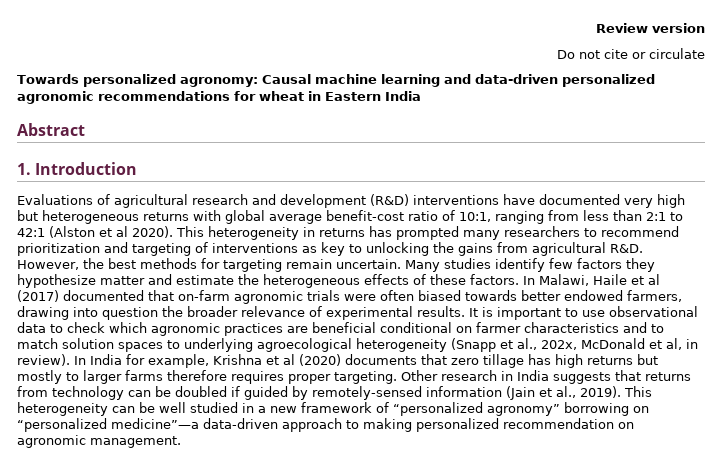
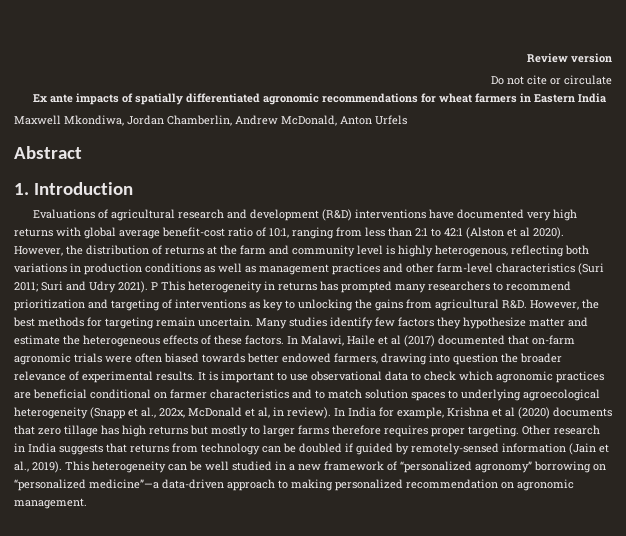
[17,74,655,87] Towards personalized agronomy: Causal machine learning and data-driven personalized -> [33,93,261,105] Ex ante impacts of spatially differentiated
(304, 96) none -> [475,93,518,103] farmers
(421, 96) none -> [14,115,407,126] // Maxwell Mkondiwa, Jordan Chamberlin, Andrew McDonald, Anton Urfels
[17,210,139,224] but heterogeneous -> (578, 215) none
(173, 232) none -> [14,245,589,257] [14,263,604,275] [14,281,158,293] However, the distribution of returns at the farm and community level is highly heterogenous, reflecting both variations in production conditions as well as management practices and other farm-level characteristics (Suri 2011; Suri and Udry 2021). P

